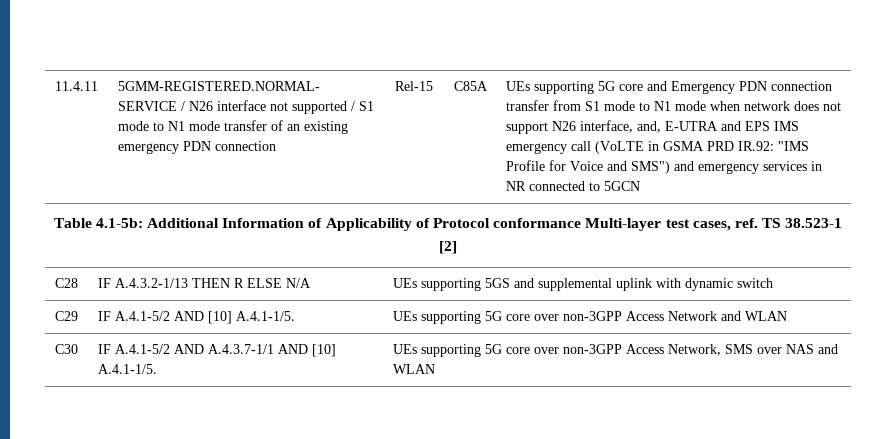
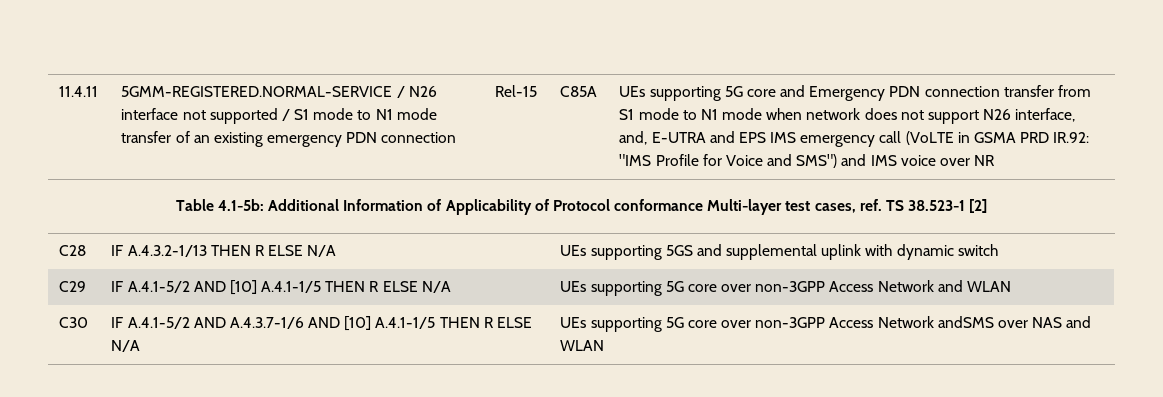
[697,161,822,174] [505,181,640,191] emergency services in NR connected to 5GCN -> [870,155,996,166] IMS voice over NR
[235,311,295,321] A.4.1-1/5. -> [261,281,451,293] A.4.1-1/5 THEN R ELSE N/A
[207,344,336,357] [97,364,157,374] [392,344,753,357] A.4.3.7-1/1 AND [10] A.4.1-1/5. | UEs supporting 5G core over non-3GPP Access Network, SMS -> [229,316,533,331] [111,340,141,352] [560,316,994,332] A.4.3.7-1/6 AND [10] A.4.1-1/5 THEN R ELSE N/A | UEs supporting 5G core over non-3GPP Access Network andSMS

